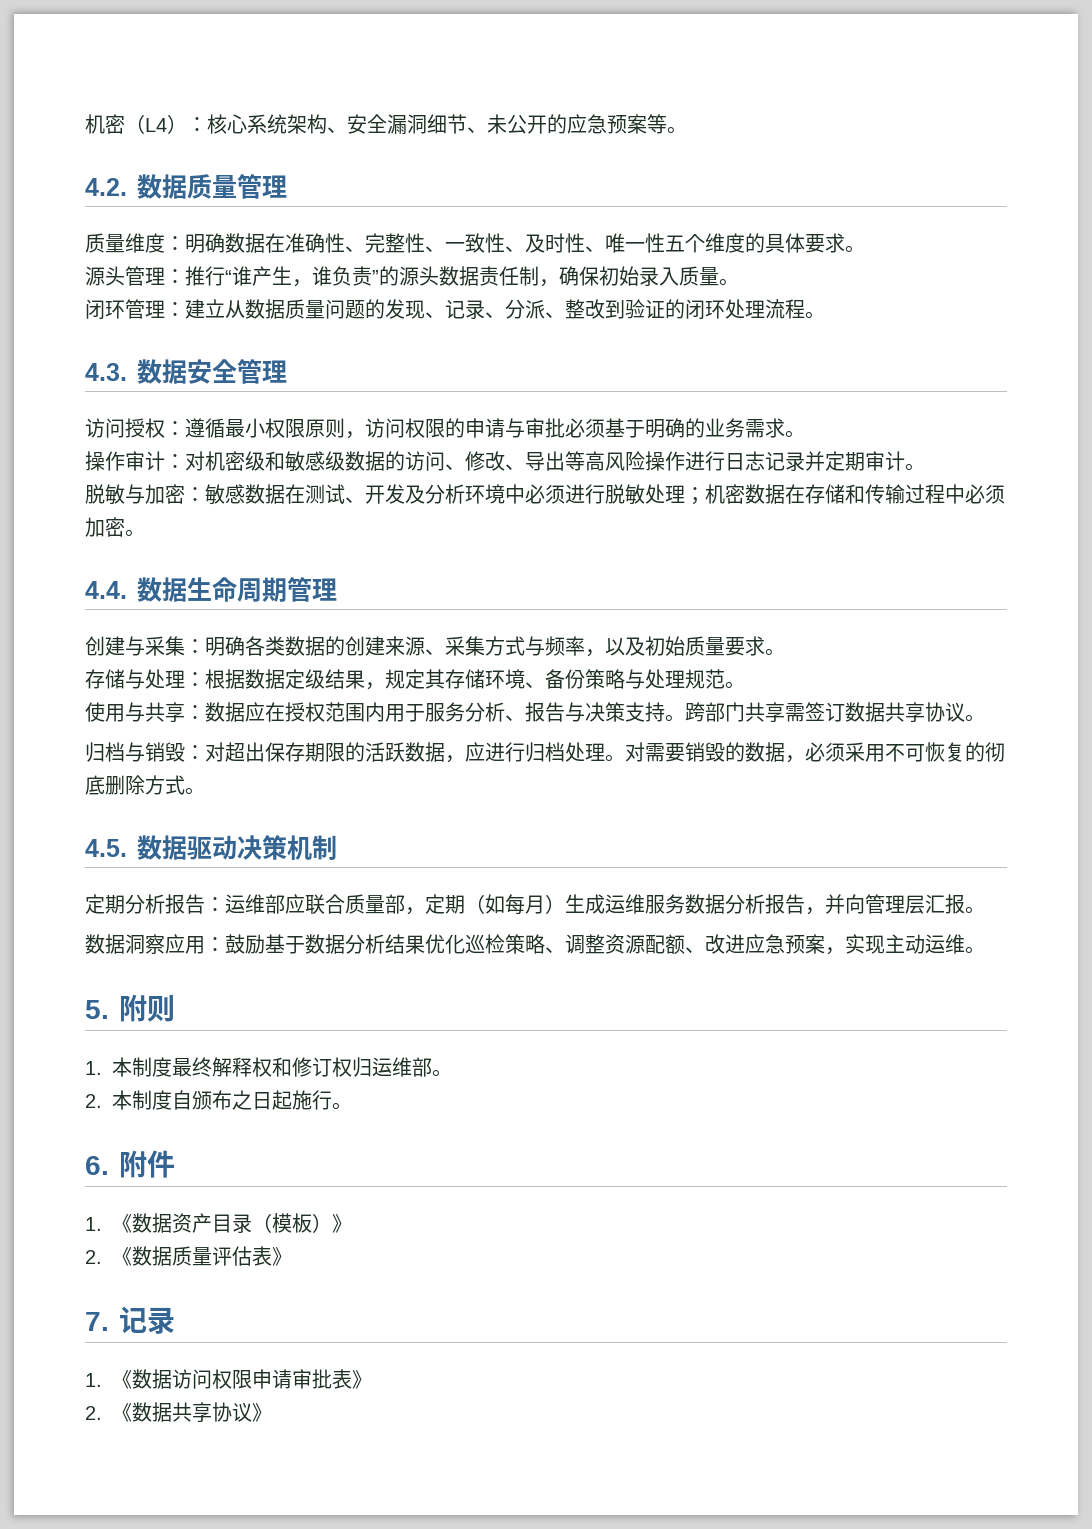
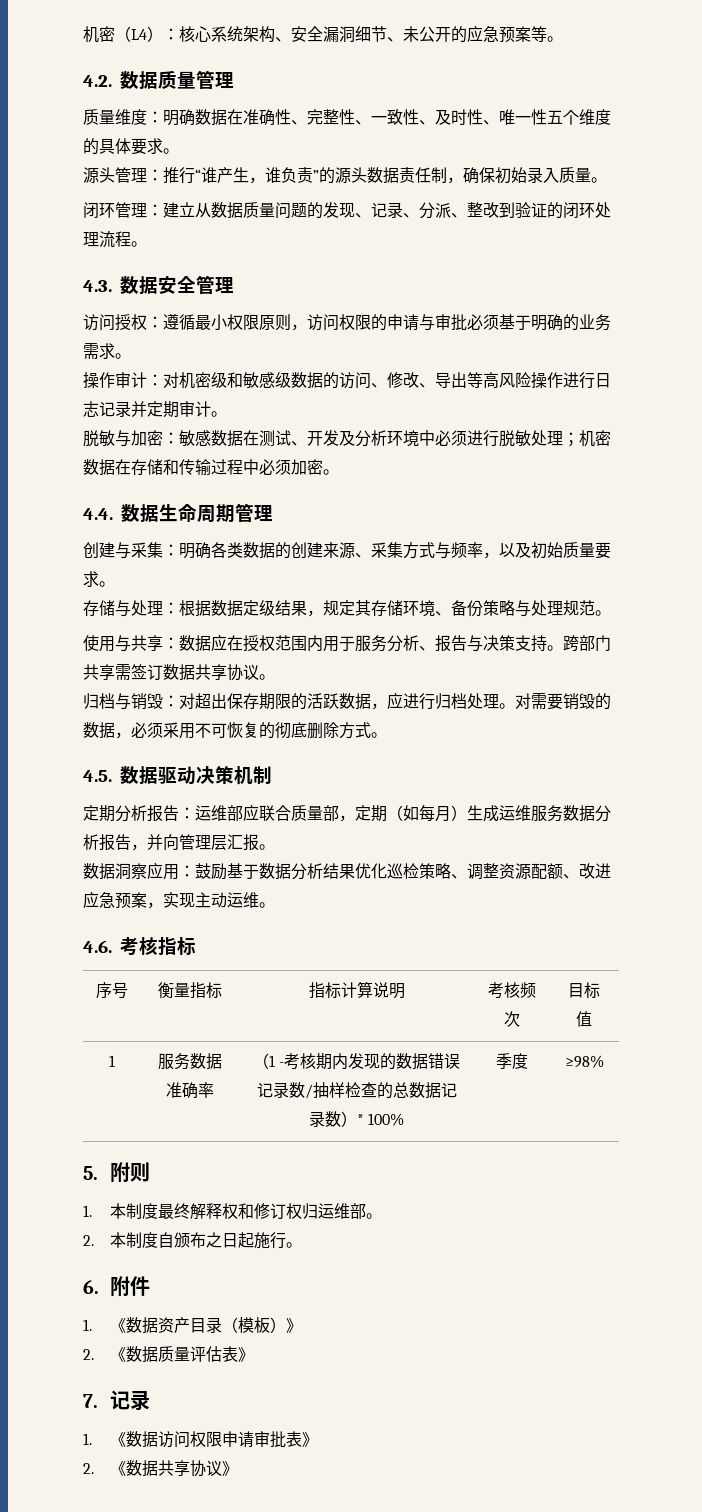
(985, 950) none -> [83,936,196,955] [96,982,128,999] [157,982,222,999] [308,981,405,999] [488,982,536,999] [504,1011,520,1027] [568,982,600,999] [576,1011,592,1027] [109,1055,115,1067] [157,1053,222,1070] [165,1082,214,1099] [252,1053,461,1070] [256,1082,457,1099] [308,1111,405,1127] [496,1053,528,1069] [564,1055,604,1068] // 4.6.考核指标 // 序号 | 衡量指标 | 指标计算说明 | 考核频次 | 目标值 // 1 | 服务数据准确率 | （1 -考核期内发现的数据错误记录数/抽样检查的总数据记录数）* 100% | 季度 | ≥98%

